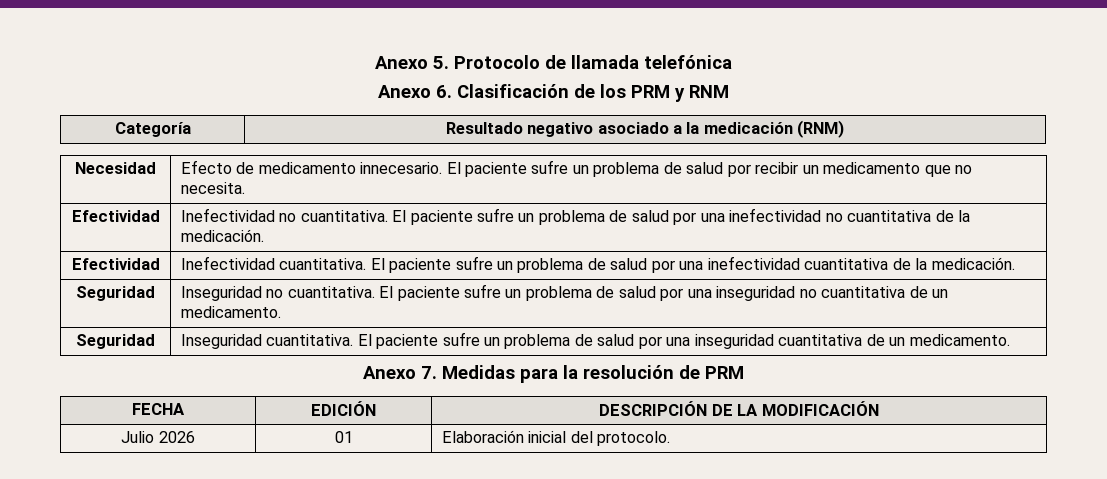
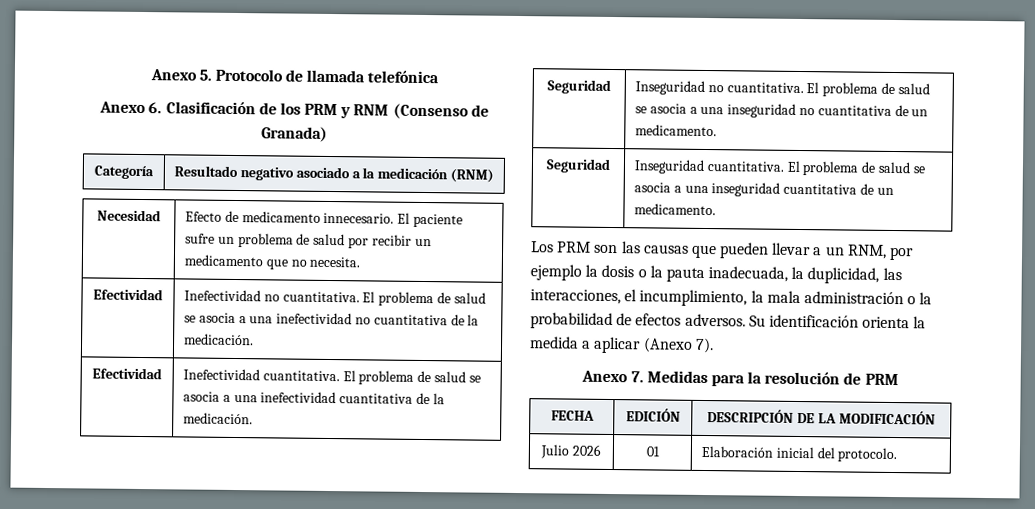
(729, 91) none -> [392,103,489,120] [261,126,328,142] (Consenso de Granada)
[410,208,697,225] paciente sufre un problema de salud por -> [378,291,486,307] [184,312,247,324] problema de salud se asocia a
[389,256,675,273] paciente sufre un problema de salud por -> [358,370,481,385] [183,391,231,402] problema de salud se asocia a
[397,284,684,301] paciente sufre un problema de salud por -> [822,82,930,97] [635,103,698,114] problema de salud se asocia a
[376,332,662,349] paciente sufre un problema de salud por -> [802,161,925,176] [634,182,682,193] problema de salud se asocia a
(1010, 340) none -> [531,241,915,261] [530,264,902,284] [530,289,933,307] [530,312,927,330] [530,336,714,354] // Los PRM son las causas que pueden llevar a un RNM, por ejemplo la dosis o la pauta inadecuada, la duplicidad, las interacciones, el incumplimiento, la mala administración o la probabilidad de efectos adversos. Su identificación orienta la medida a aplicar (Anexo 7).

